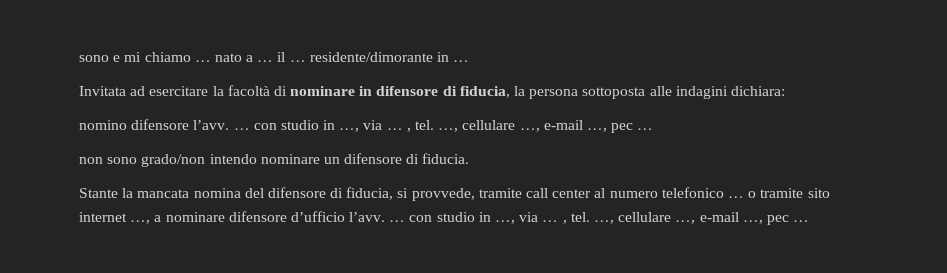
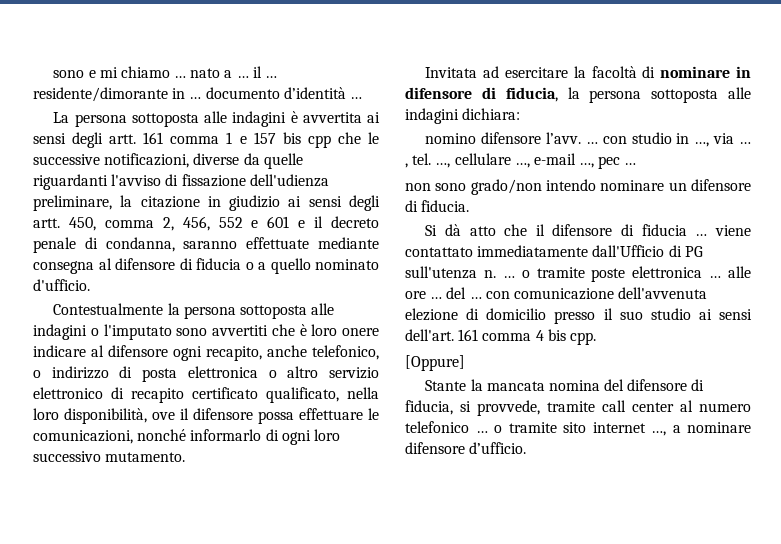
(470, 61) none -> [205,87,362,99] [53,111,381,127] [33,132,379,148] [33,153,303,169] [33,174,329,190] [33,195,380,211] [33,216,379,231] [33,237,379,253] [33,258,379,274] [33,279,90,291] [53,303,335,319] [33,324,379,340] [33,345,379,361] [33,366,379,382] [33,387,379,403] [33,408,379,424] [33,429,340,445] [33,451,186,462] documento d’identità … // La persona sottoposta alle indagini è avvertita ai sensi degli artt. 161 comma 1 e 157 bis cpp che le successive notificazioni, diverse da quelle riguardanti l'avviso di fissazione dell'udienza preliminare, la citazione in giudizio ai sensi degli artt. 450, comma 2, 456, 552 e 601 e il decreto penale di condanna, saranno effettuate mediante consegna al difensore di fiducia o a quello nominato d'ufficio. // Contestualmente la persona sottoposta alle indagini o l'imputato sono avvertiti che è loro onere indicare al difensore ogni recapito, anche telefonico, o indirizzo di posta elettronica o altro servizio elettronico di recapito certificato qualificato, nella loro disponibilità, ove il difensore possa effettuare le comunicazioni, nonché informarlo di ogni loro successivo mutamento.
(470, 158) none -> [425,224,751,236] [405,245,703,257] [405,266,751,282] [405,287,708,300] [405,308,752,324] [405,329,596,345] [405,355,465,371] // Si dà atto che il difensore di fiducia … viene contattato immediatamente dall'Ufficio di PG sull'utenza n. … o tramite poste elettronica … alle ore … del … con comunicazione dell'avvenuta elezione di domicilio presso il suo studio ai sensi dell'art. 161 comma 4 bis cpp. // [Oppure]
[290,211,810,225] d’ufficio l’avv. … con studio in …, via … , tel. …, cellulare …, e-mail …, pec … -> [469,442,527,454] d’ufficio.

